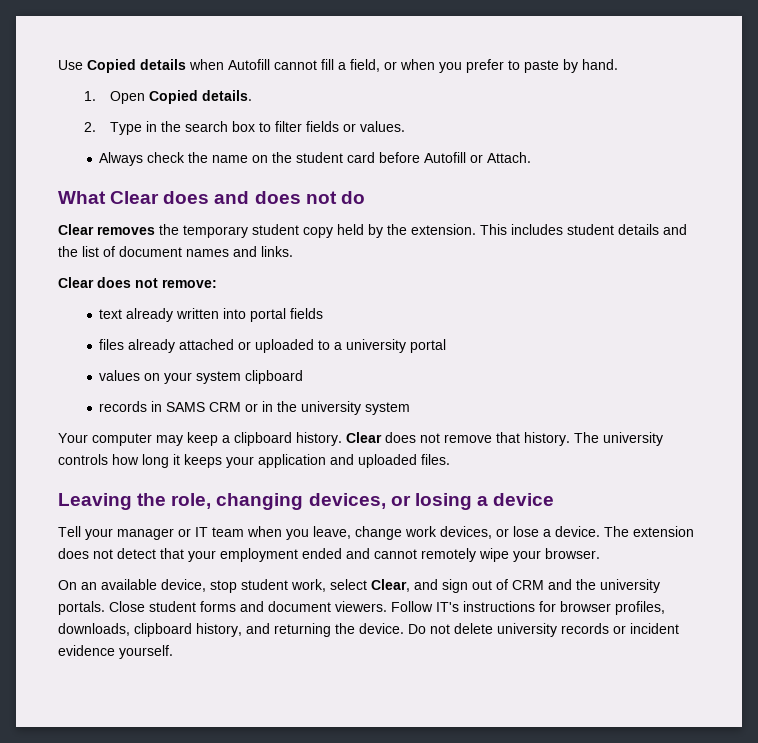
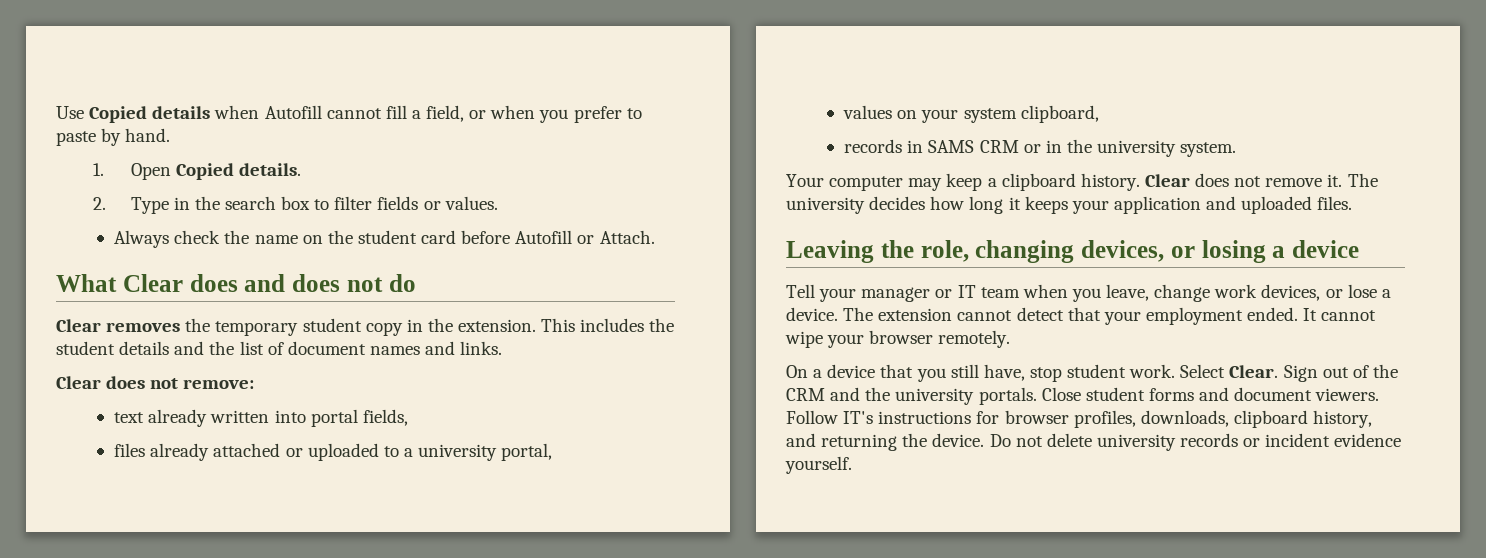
[337,224,383,238] held by -> [406,319,423,332] in
(563, 229) none -> [649,318,675,332] the
[290,308,324,319] fields -> [362,409,408,426] fields,
[410,339,447,353] portal -> [501,443,553,461] portal,
[245,370,304,384] clipboard -> [1020,105,1099,123] clipboard,
[365,402,411,415] system -> [1180,142,1237,157] system.
[496,432,570,446] that history. -> [1327,174,1343,187] it.
[58,454,108,465] controls -> [869,196,926,210] decides
[58,548,113,559] does not -> [957,310,1013,321] cannot
[302,548,600,562] [58,579,468,593] ended and cannot remotely wipe your browser. // On an available device, stop student work, select Clear, and sign -> [1247,307,1377,321] [785,330,1011,348] [786,364,1318,382] ended. It cannot wipe your browser remotely. // On a device that you still have, stop student work. Select Clear. Sign
(508, 584) none -> [1372,364,1398,378] the

